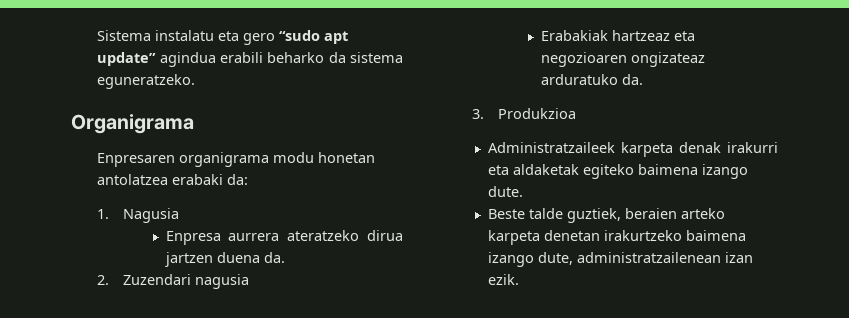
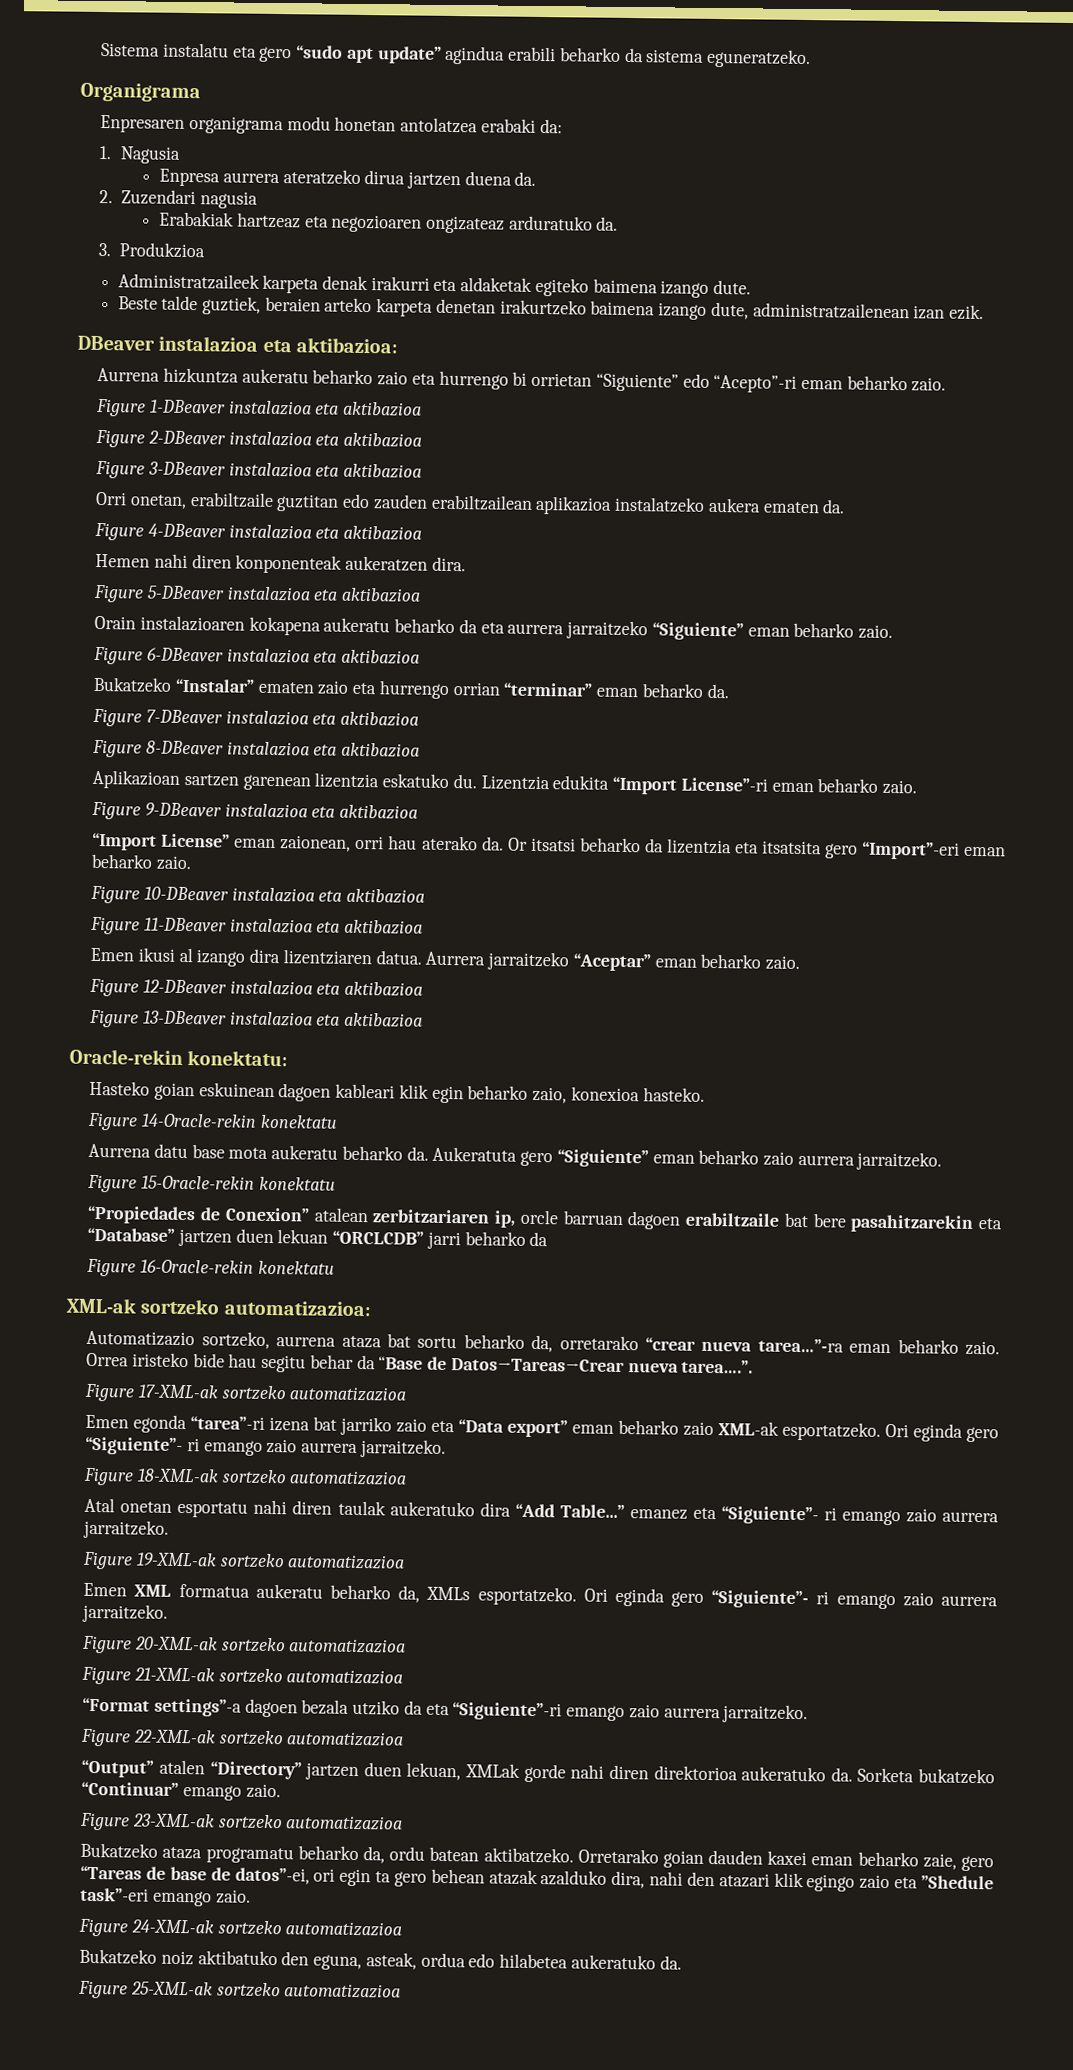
(520, 279) none -> [77,335,398,354] [97,367,947,393] [95,398,423,417] [95,429,423,448] [95,460,423,479] [95,491,846,515] [94,522,423,541] [95,553,466,574] [93,584,422,603] [94,615,893,641] [93,646,421,665] [93,676,729,699] [92,708,420,727] [92,739,421,758] [92,769,917,795] [91,801,419,820] [92,832,1007,860] [91,853,192,871] [90,885,426,904] [90,916,424,935] [90,947,800,972] [89,978,424,997] [89,1009,424,1028] [69,1048,289,1067] [89,1080,705,1104] [87,1112,338,1131] [88,1143,943,1171] [87,1174,336,1193] [87,1205,1003,1233] [87,1227,549,1250] [86,1258,335,1277] [66,1297,371,1317] [86,1330,1001,1356] [86,1352,754,1374] [84,1383,407,1402] [85,1414,999,1443] [85,1436,446,1458] [83,1467,408,1486] [84,1497,999,1526] [83,1519,170,1539] [82,1551,406,1570] [83,1582,999,1610] [82,1603,169,1623] [81,1635,407,1654] [81,1666,404,1685] [82,1697,809,1724] [80,1728,405,1747] [81,1759,995,1785] [81,1781,281,1801] [79,1812,404,1831] [80,1842,995,1872] [80,1865,994,1892] [80,1887,251,1907] [78,1918,403,1937] [79,1948,682,1971] [78,1980,402,1999] // DBeaver instalazioa eta aktibazioa: // Aurrena hizkuntza aukeratu beharko zaio eta hurrengo bi orrietan “Siguiente” edo “Acepto”-ri eman beharko zaio. // Figure 1-DBeaver instalazioa eta aktibazioa // Figure 2-DBeaver instalazioa eta aktibazioa // Figure 3-DBeaver instalazioa eta aktibazioa // Orri onetan, erabiltzaile guztitan edo zauden erabiltzailean aplikazioa instalatzeko aukera ematen da. // Figure 4-DBeaver instalazioa eta aktibazioa // Hemen nahi diren konponenteak aukeratzen dira. // Figure 5-DBeaver instalazioa eta aktibazioa // Orain instalazioaren kokapena aukeratu beharko da eta aurrera jarraitzeko “Siguiente” eman beharko zaio. // Figure 6-DBeaver instalazioa eta aktibazioa // Bukatzeko “Instalar” ematen zaio eta hurrengo orrian “terminar” eman beharko da. // Figure 7-DBeaver instalazioa eta aktibazioa // Figure 8-DBeaver instalazioa eta aktibazioa // Aplikazioan sartzen garenean lizentzia eskatuko du. Lizentzia edukita “Import License”-ri eman beharko zaio. // Figure 9-DBeaver instalazioa eta aktibazioa // “Import License” eman zaionean, orri hau aterako da. Or itsatsi beharko da lizentzia eta itsatsita gero “Import”-eri eman beharko zaio. // Figure 10-DBeaver instalazioa eta aktibazioa // Figure 11-DBeaver instalazioa eta aktibazioa // Emen ikusi al izango dira lizentziaren datua. Aurrera jarraitzeko “Aceptar” eman beharko zaio. // Figure 12-DBeaver instalazioa eta aktibazioa // Figure 13-DBeaver instalazioa eta aktibazioa // Oracle-rekin konektatu: // Hasteko goian eskuinean dagoen kableari klik egin beharko zaio, konexioa hasteko. // Figure 14-Oracle-rekin konektatu // Aurrena datu base mota aukeratu beharko da. Aukeratuta gero “Siguiente” eman beharko zaio aurrera jarraitzeko. // Figure 15-Oracle-rekin konektatu // “Propiedades de Conexion” atalean zerbitzariaren ip, orcle barruan dagoen erabiltzaile bat bere pasahitzarekin eta “Database” jartzen duen lekuan “ORCLCDB” jarri beharko da // Figure 16-Oracle-rekin konektatu // XML-ak sortzeko automatizazioa: // Automatizazio sortzeko, aurrena ataza bat sortu beharko da, orretarako “crear nueva tarea…”-ra eman beharko zaio. Orrea iristeko bide hau segitu behar da “Base de Datos→Tareas→Crear nueva tarea….”. // Figure 17-XML-ak sortzeko automatizazioa // Emen egonda “tarea”-ri izena bat jarriko zaio eta “Data export” eman beharko zaio XML-ak esportatzeko. Ori eginda gero “Siguiente”- ri emango zaio aurrera jarraitzeko. // Figure 18-XML-ak sortzeko automatizazioa // Atal onetan esportatu nahi diren taulak aukeratuko dira “Add Table...” emanez eta “Siguiente”- ri emango zaio aurrera jarraitzeko. // Figure 19-XML-ak sortzeko automatizazioa // Emen XML formatua aukeratu beharko da, XMLs esportatzeko. Ori eginda gero “Siguiente”- ri emango zaio aurrera jarraitzeko. // Figure 20-XML-ak sortzeko automatizazioa // Figure 21-XML-ak sortzeko automatizazioa // “Format settings”-a dagoen bezala utziko da eta “Siguiente”-ri emango zaio aurrera jarraitzeko. // Figure 22-XML-ak sortzeko automatizazioa // “Output” atalen “Directory” jartzen duen lekuan, XMLak gorde nahi diren direktorioa aukeratuko da. Sorketa bukatzeko “Continuar” emango zaio. // Figure 23-XML-ak sortzeko automatizazioa // Bukatzeko ataza programatu beharko da, ordu batean aktibatzeko. Orretarako goian dauden kaxei eman beharko zaie, gero “Tareas de base de datos”-ei, ori egin ta gero behean atazak azalduko dira, nahi den atazari klik egingo zaio eta ”Shedule task”-eri emango zaio. // Figure 24-XML-ak sortzeko automatizazioa // Bukatzeko noiz aktibatuko den eguna, asteak, ordua edo hilabetea aukeratuko da. // Figure 25-XML-ak sortzeko automatizazioa

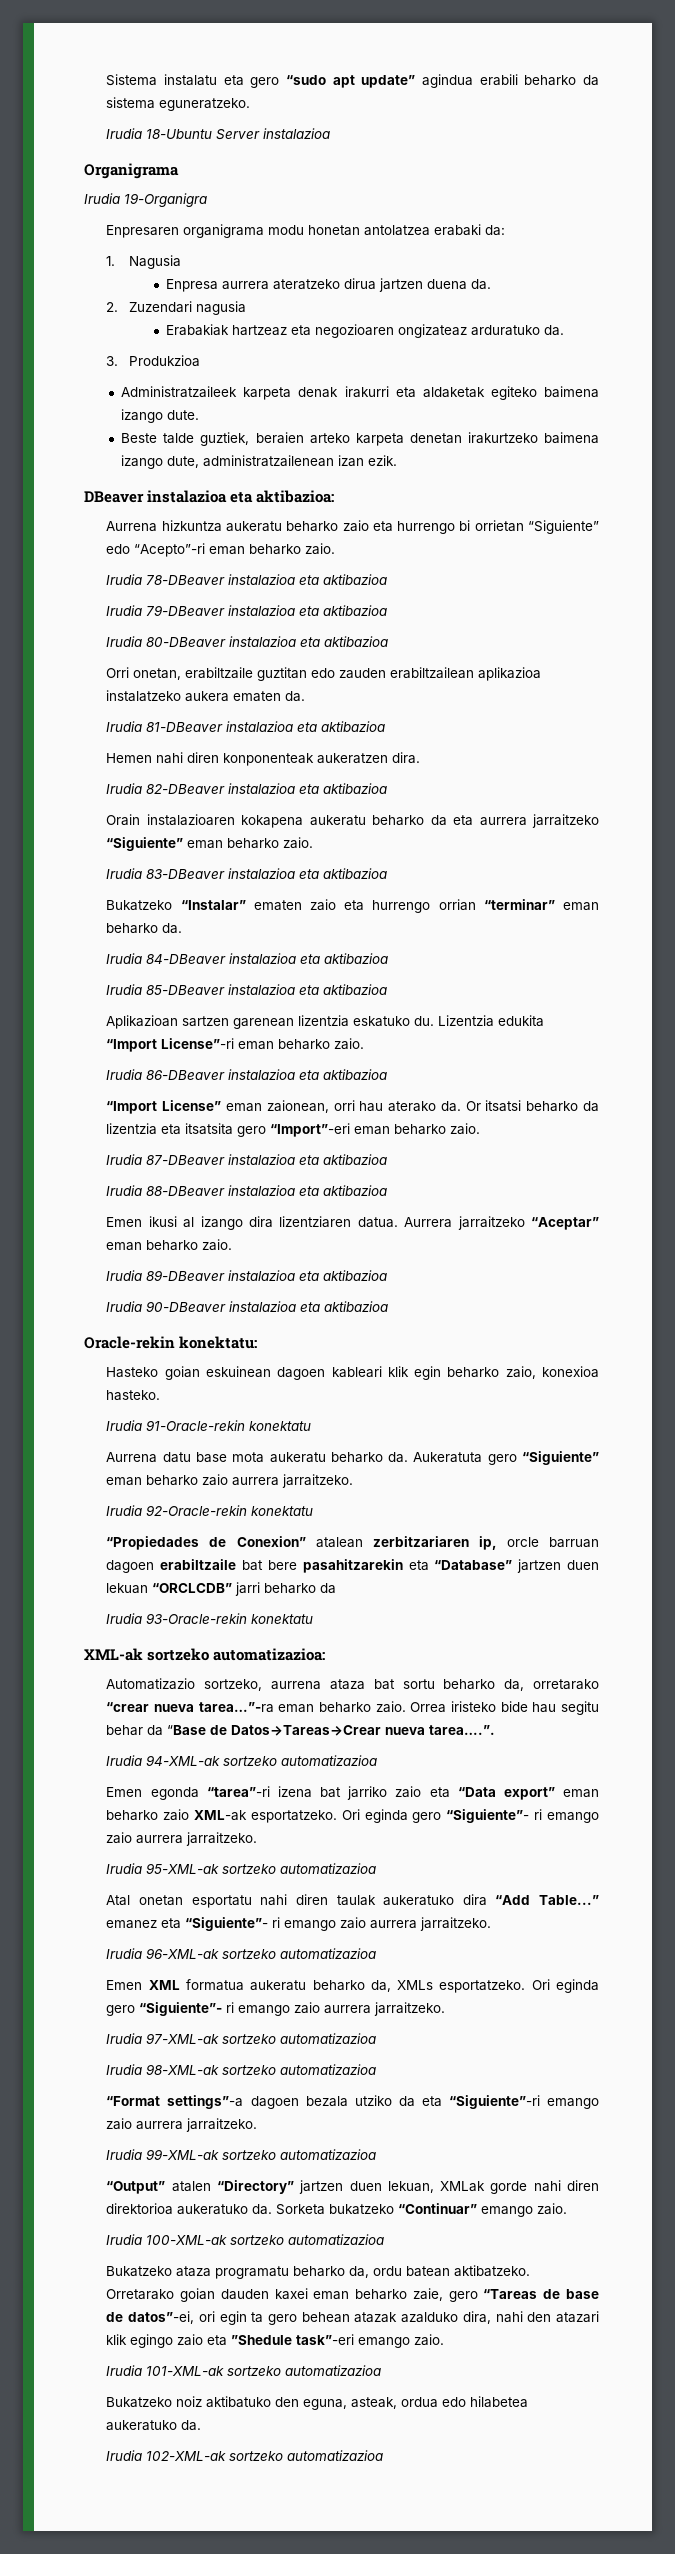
(811, 58) none -> [106,128,331,140] // Irudia 18-Ubuntu Server instalazioa
(201, 92) none -> [84,193,207,207] // Irudia 19-Organigra
[95,398,423,417] [95,429,423,448] [95,460,226,479] Figure 1-DBeaver instalazioa eta aktibazioa // Figure 2-DBeaver instalazioa eta aktibazioa // Figure 3-DBeaver -> [106,574,388,585] [106,605,388,616] [106,636,227,647] Irudia 78-DBeaver instalazioa eta aktibazioa // Irudia 79-DBeaver instalazioa eta aktibazioa // Irudia 80-DBeaver
[94,522,226,541] Figure 4-DBeaver -> [106,721,224,732] Irudia 81-DBeaver
[93,584,225,603] Figure 5-DBeaver -> [106,783,226,794] Irudia 82-DBeaver
[93,646,224,665] Figure 6-DBeaver -> [106,868,226,879] Irudia 83-DBeaver
[92,708,420,727] [92,739,224,758] Figure 7-DBeaver instalazioa eta aktibazioa // Figure 8-DBeaver -> [106,953,389,964] [106,984,226,995] Irudia 84-DBeaver instalazioa eta aktibazioa // Irudia 85-DBeaver
[91,801,222,820] Figure 9-DBeaver -> [106,1069,226,1080] Irudia 86-DBeaver
[90,885,426,904] [90,916,227,935] Figure 10-DBeaver instalazioa eta aktibazioa // Figure 11-DBeaver -> [106,1154,388,1165] [106,1185,226,1196] Irudia 87-DBeaver instalazioa eta aktibazioa // Irudia 88-DBeaver
[89,978,424,997] [89,1009,227,1028] Figure 12-DBeaver instalazioa eta aktibazioa // Figure 13-DBeaver -> [106,1270,388,1281] [106,1301,227,1312] Irudia 89-DBeaver instalazioa eta aktibazioa // Irudia 90-DBeaver
[87,1112,257,1131] Figure 14-Oracle-rekin -> [106,1420,246,1431] Irudia 91-Oracle-rekin
[87,1174,255,1193] Figure 15-Oracle-rekin -> [106,1505,248,1516] Irudia 92-Oracle-rekin
[86,1258,254,1277] Figure 16-Oracle-rekin -> [106,1613,248,1624] Irudia 93-Oracle-rekin
[84,1383,219,1402] Figure 17-XML-ak -> [106,1755,221,1766] Irudia 94-XML-ak
[83,1467,219,1486] Figure 18-XML-ak -> [106,1863,220,1874] Irudia 95-XML-ak
[82,1551,217,1570] Figure 19-XML-ak -> [106,1948,220,1959] Irudia 96-XML-ak
[81,1635,407,1654] [81,1666,215,1685] Figure 20-XML-ak sortzeko automatizazioa // Figure 21-XML-ak -> [106,2033,377,2044] [106,2064,220,2075] Irudia 97-XML-ak sortzeko automatizazioa // Irudia 98-XML-ak
[80,1728,216,1747] Figure 22-XML-ak -> [106,2149,220,2160] Irudia 99-XML-ak
[79,1812,215,1831] Figure 23-XML-ak -> [106,2234,228,2245] Irudia 100-XML-ak
[78,1918,214,1937] Figure 24-XML-ak -> [106,2365,225,2376] Irudia 101-XML-ak
[78,1980,213,1999] Figure 25-XML-ak -> [106,2450,227,2461] Irudia 102-XML-ak

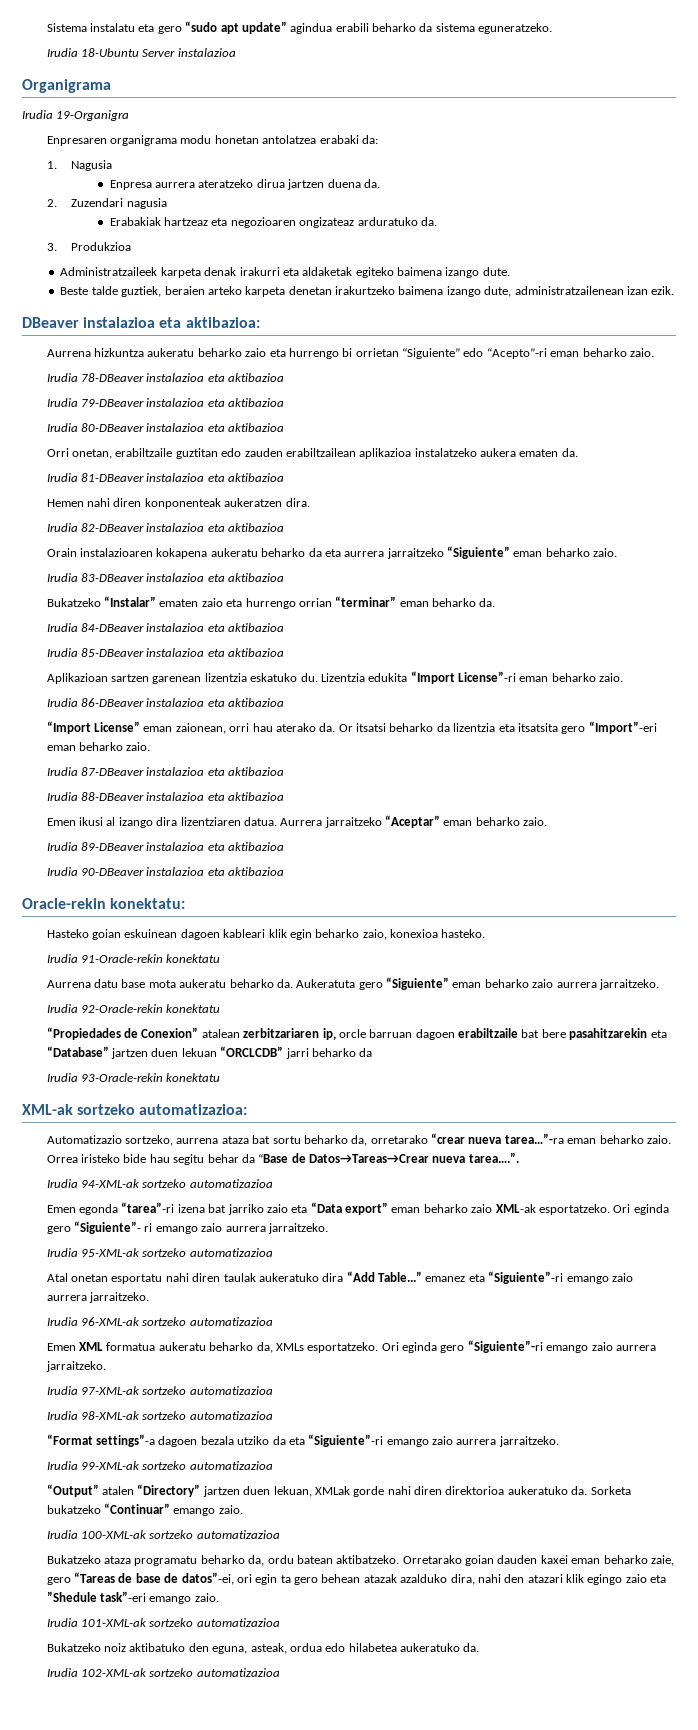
[185,1917,281,1931] “Siguiente”- ri -> [488,1271,564,1284] “Siguiente”-ri
[139,2002,235,2016] “Siguiente”- ri -> [467,1340,543,1353] “Siguiente”-ri

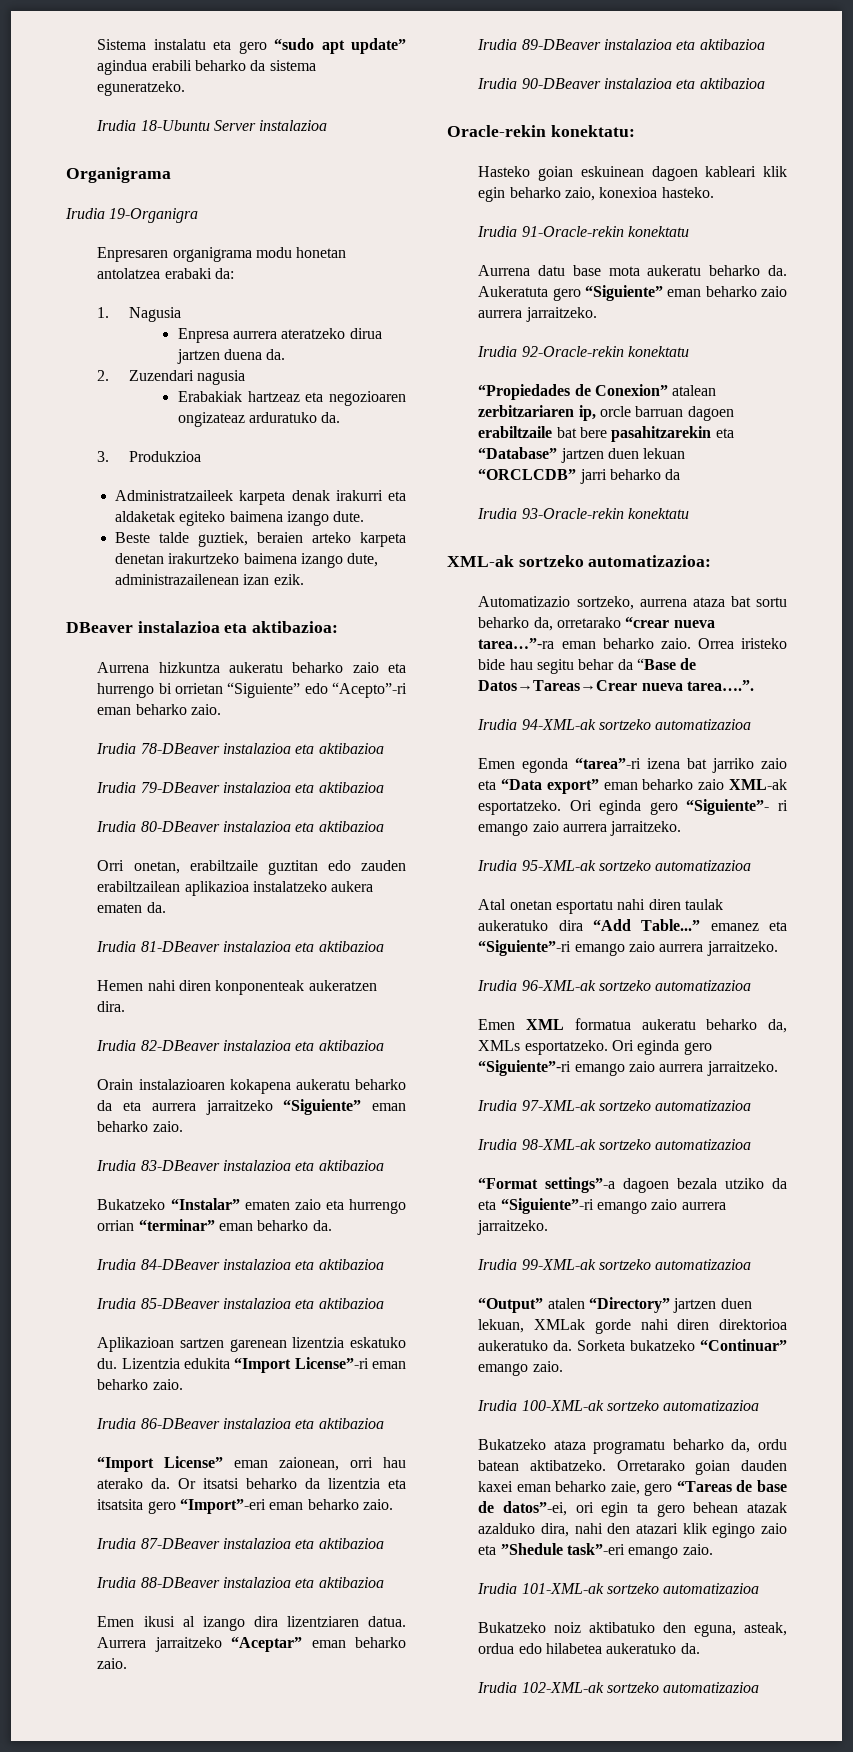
[514,286,624,295] administratzailenean -> [114,574,239,585] administrazailenean

